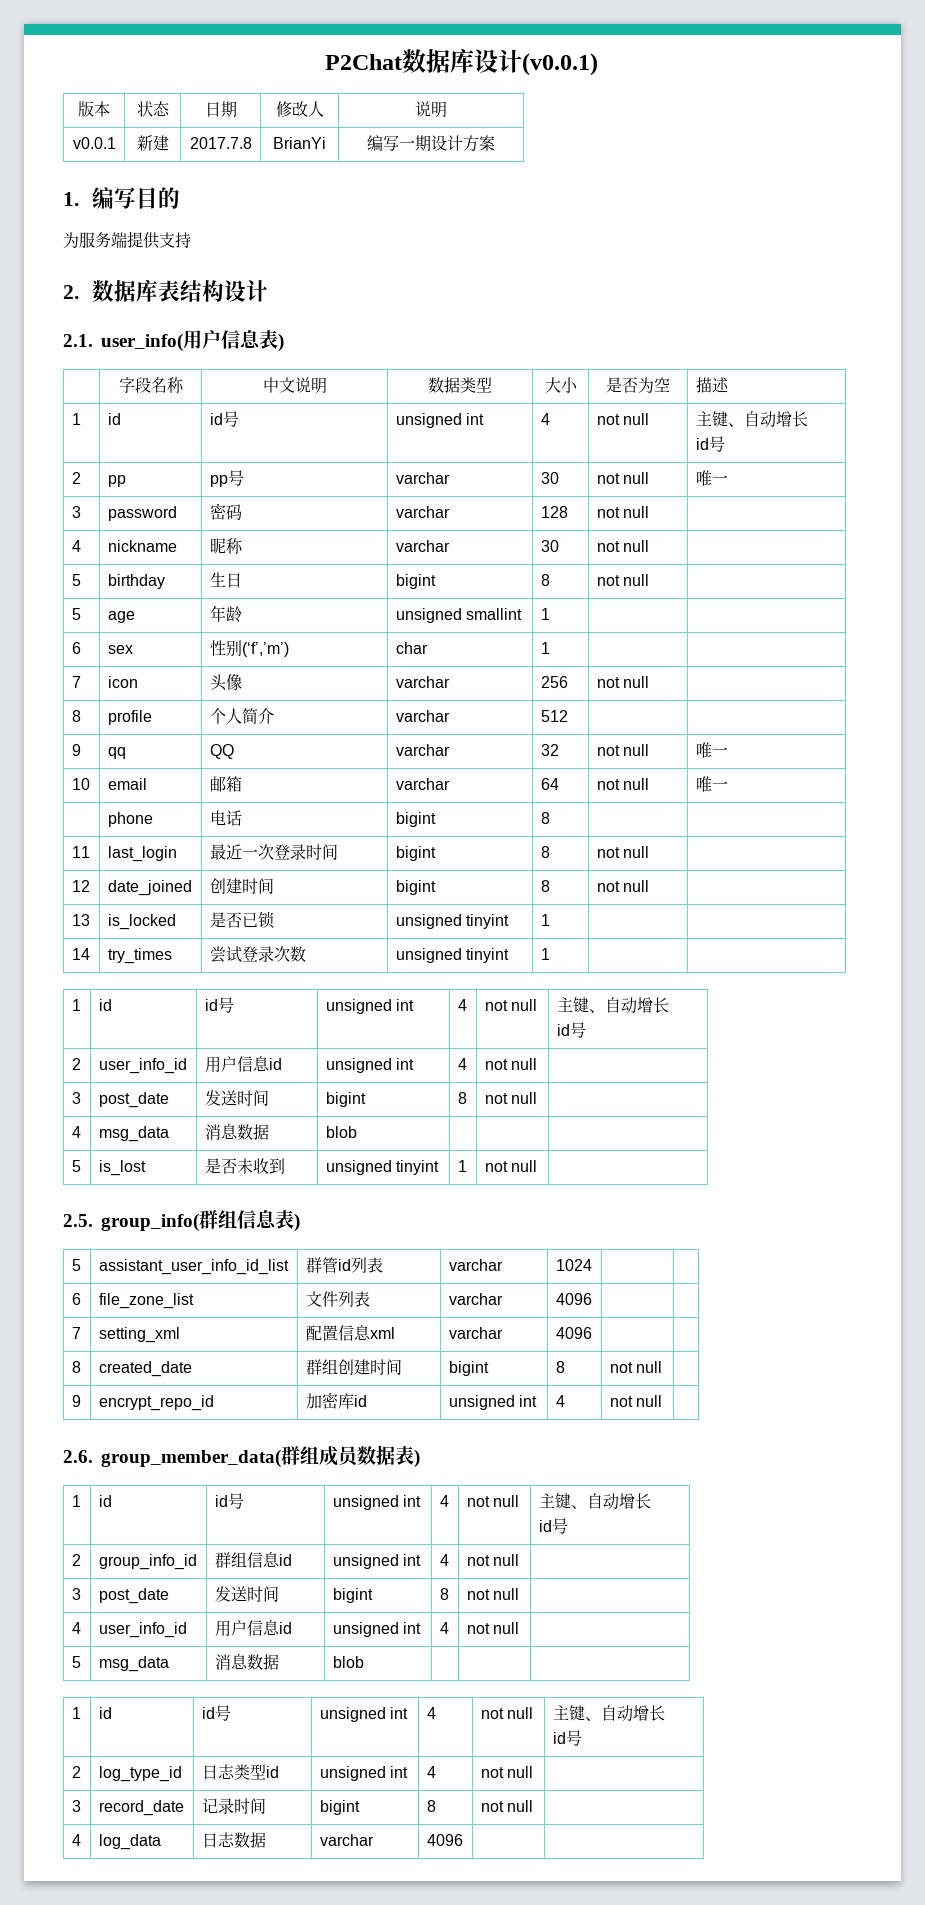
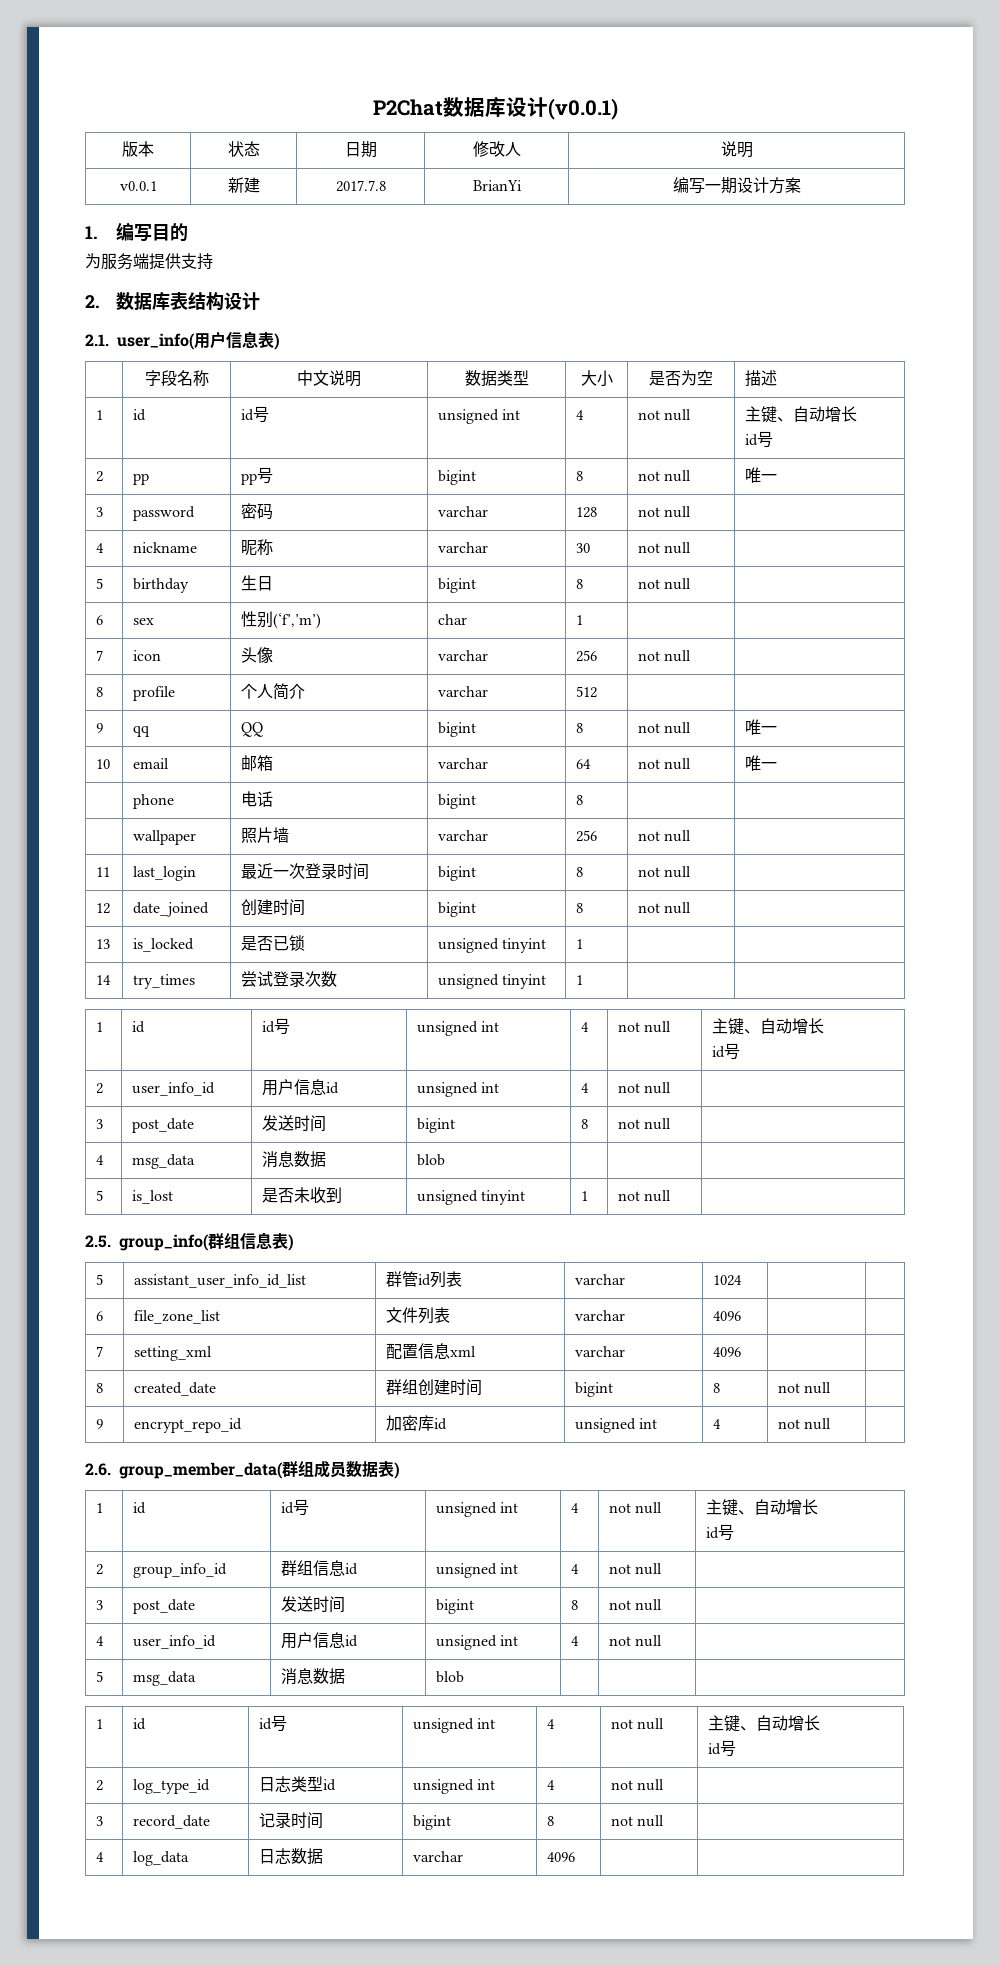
[395,472,450,484] [540,472,559,484] varchar | 30 -> [437,470,476,485] [575,471,583,481] bigint | 8
[71,608,81,620] [107,611,135,623] [209,605,242,623] [395,608,523,623] [540,608,550,620] // 5 | age | 年龄 | unsigned smallint | 1 | | -> (691, 584) none
[395,744,450,756] [540,744,559,756] varchar | 32 -> [437,722,476,737] [575,723,583,733] bigint | 8
(550, 818) none -> [132,830,196,845] [240,827,289,843] [437,830,488,841] [575,830,597,842] [637,830,691,842] // | wallpaper | 照片墙 | varchar | 256 | not null |

